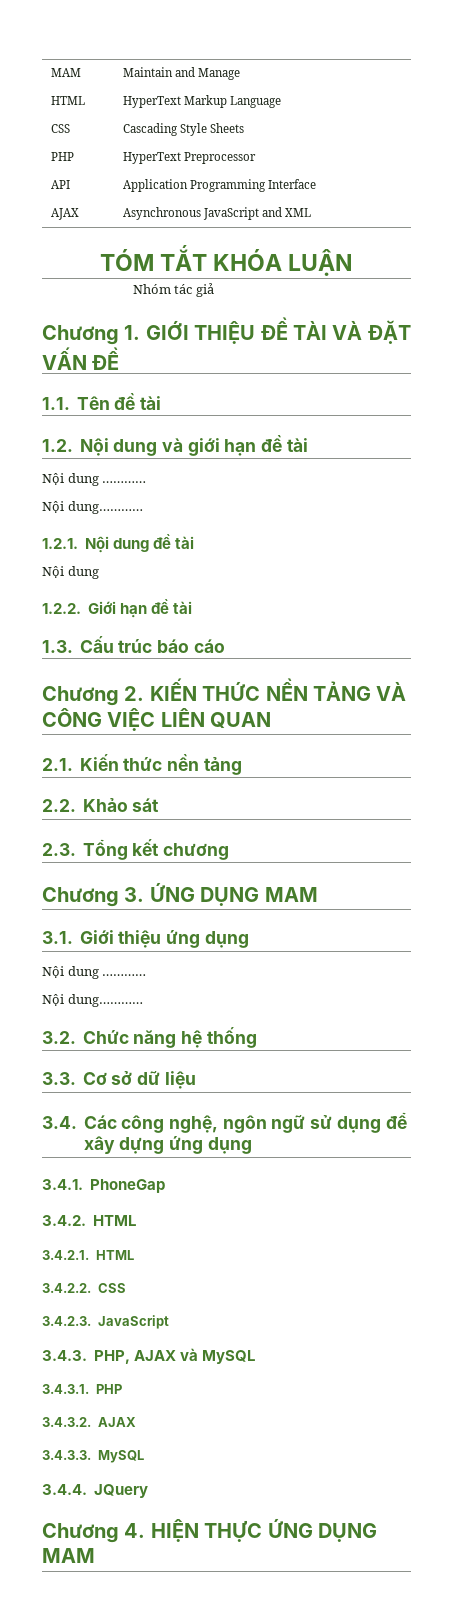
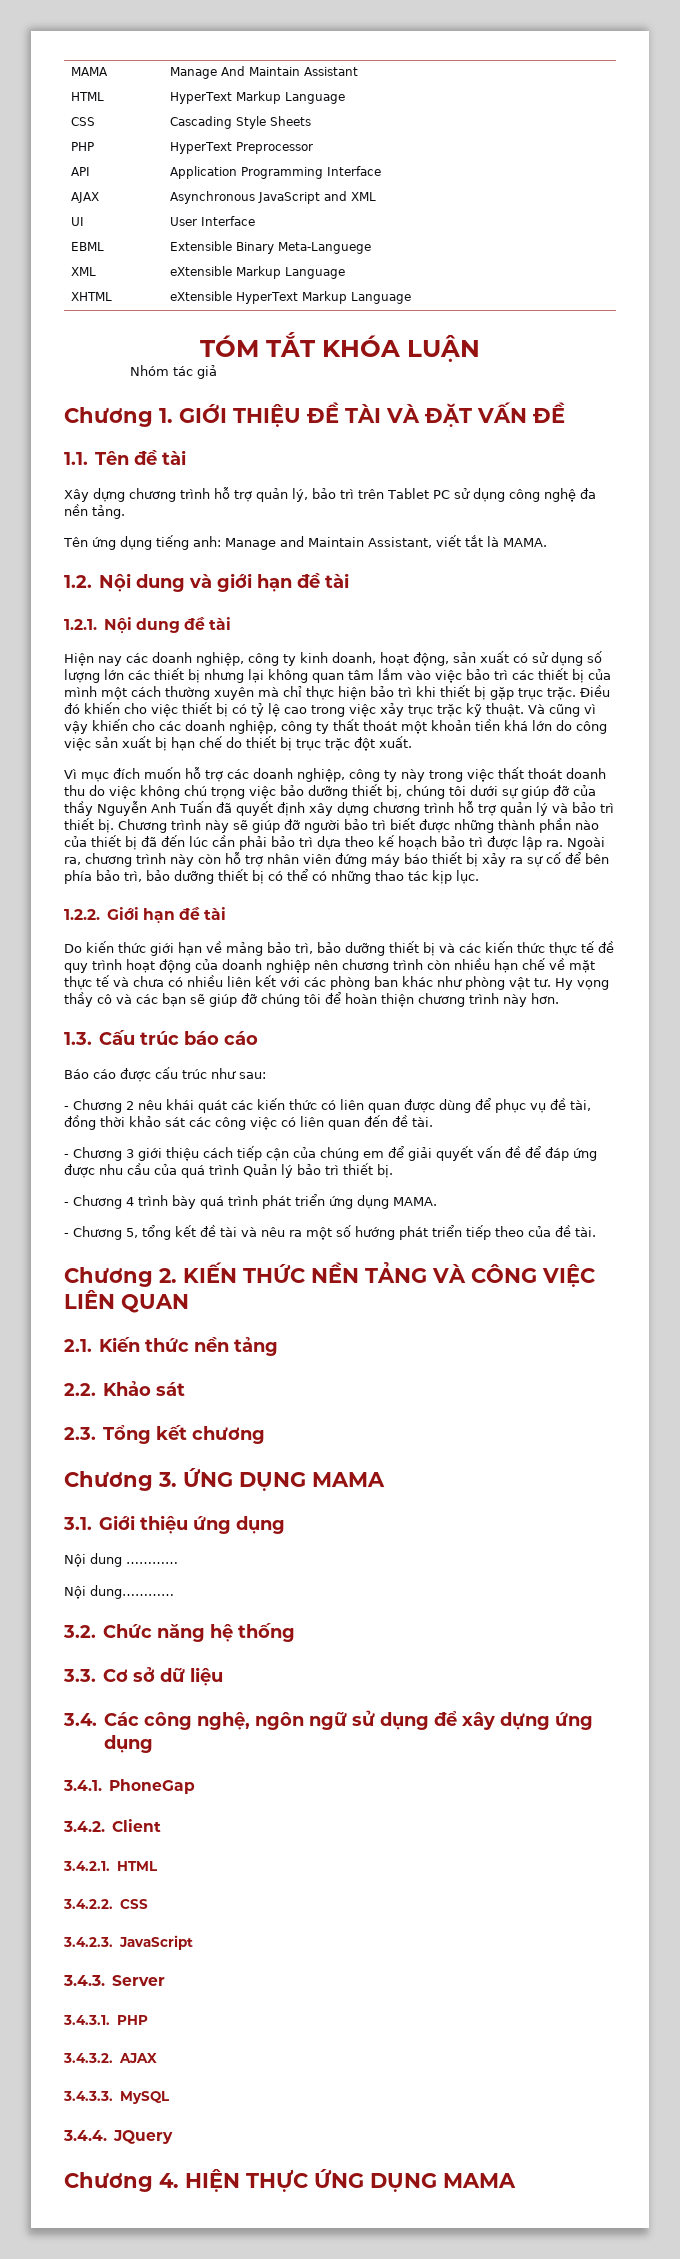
[50,68,81,77] [122,67,241,80] MAM | Maintain and Manage -> [71,67,109,76] [170,66,359,79] MAMA | Manage And Maintain Assistant
(312, 212) none -> [71,217,85,226] [170,216,256,226] [71,242,105,251] [170,241,372,254] [71,267,97,276] [170,266,346,279] [71,292,113,301] [170,291,412,304] // UI | User Interface // EBML | Extensible Binary Meta-Languege // XML | eXtensible Markup Language // XHTML | eXtensible HyperText Markup Language
(161, 403) none -> [64,487,596,502] [64,504,125,519] [63,535,547,550] // Xây dựng chương trình hỗ trợ quản lý, bảo trì trên Tablet PC sử dụng công nghệ đa nền tảng. // Tên ứng dụng tiếng anh: Manage and Maintain Assistant, viết tắt là MAMA.
[42,473,147,486] [42,501,143,514] // Nội dung ………… // Nội dung………… -> (349, 580) none
[42,566,99,579] Nội dung -> [64,651,602,666] [64,668,611,683] [64,685,610,700] [64,702,596,717] [64,719,607,734] [64,736,412,751] [64,767,606,782] [64,784,596,799] [64,801,614,816] [64,818,599,833] [64,835,605,850] [64,852,609,867] [64,869,479,884] Hiện nay các doanh nghiệp, công ty kinh doanh, hoạt động, sản xuất có sử dụng số lượng lớn các thiết bị nhưng lại không quan tâm lắm vào việc bảo trì các thiết bị của mình một cách thường xuyên mà chỉ thực hiện bảo trì khi thiết bị gặp trục trặc. Điều đó khiến cho việc thiết bị có tỷ lệ cao trong việc xảy trục trặc kỹ thuật. Và cũng vì vậy khiến cho các doanh nghiệp, công ty thất thoát một khoản tiền khá lớn do công việc sản xuất bị hạn chế do thiết bị trục trặc đột xuất. // Vì mục đích muốn hỗ trợ các doanh nghiệp, công ty này trong việc thất thoát doanh thu do việc không chú trọng việc bảo dưỡng thiết bị, chúng tôi dưới sự giúp đỡ của thầy Nguyễn Anh Tuấn đã quyết định xây dựng chương trình hỗ trợ quản lý và bảo trì thiết bị. Chương trình này sẽ giúp đỡ người bảo trì biết được những thành phần nào của thiết bị đã đến lúc cần phải bảo trì dựa theo kế hoạch bảo trì được lập ra. Ngoài ra, chương trình này còn hỗ trợ nhân viên đứng máy báo thiết bị xảy ra sự cố để bên phía bảo trì, bảo dưỡng thiết bị có thể có những thao tác kịp lục.
(192, 607) none -> [64,941,614,956] [64,958,595,973] [64,975,609,990] [64,992,559,1007] // Do kiến thức giới hạn về mảng bảo trì, bảo dưỡng thiết bị và các kiến thức thực tế đề quy trình hoạt động của doanh nghiệp nên chương trình còn nhiều hạn chế về mặt thực tế và chưa có nhiều liên kết với các phòng ban khác như phòng vật tư. Hy vọng thầy cô và các bạn sẽ giúp đỡ chúng tôi để hoàn thiện chương trình này hơn.
(225, 646) none -> [64,1067,266,1082] [64,1098,591,1113] [64,1115,433,1130] [64,1146,597,1161] [64,1163,393,1178] [64,1194,437,1209] [64,1225,596,1240] // Báo cáo được cấu trúc như sau: // - Chương 2 nêu khái quát các kiến thức có liên quan được dùng để phục vụ đề tài, đồng thời khảo sát các công việc có liên quan đến đề tài. // - Chương 3 giới thiệu cách tiếp cận của chúng em để giải quyết vấn đề để đáp ứng được nhu cầu của quá trình Quản lý bảo trì thiết bị. // - Chương 4 trình bày quá trình phát triển ứng dụng MAMA. // - Chương 5, tổng kết đề tài và nêu ra một số hướng phát triển tiếp theo của đề tài.
[264,887,318,902] MAM -> [312,1472,385,1487] MAMA
[92,1215,136,1226] HTML -> [111,1819,161,1832] Client
[93,1348,255,1364] PHP, AJAX và MySQL -> [111,1975,165,1986] Server
[42,1548,95,1563] MAM -> [443,2173,516,2188] MAMA

